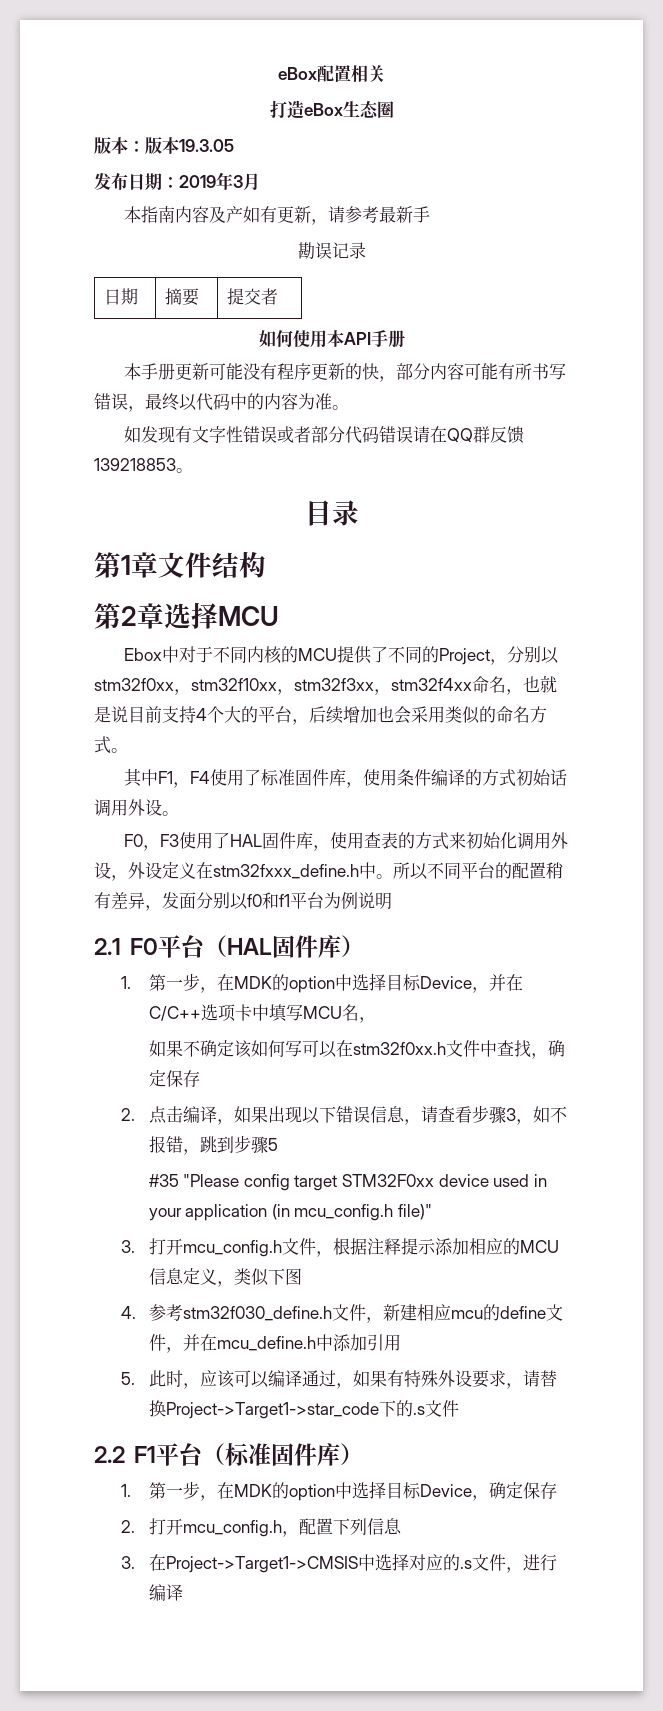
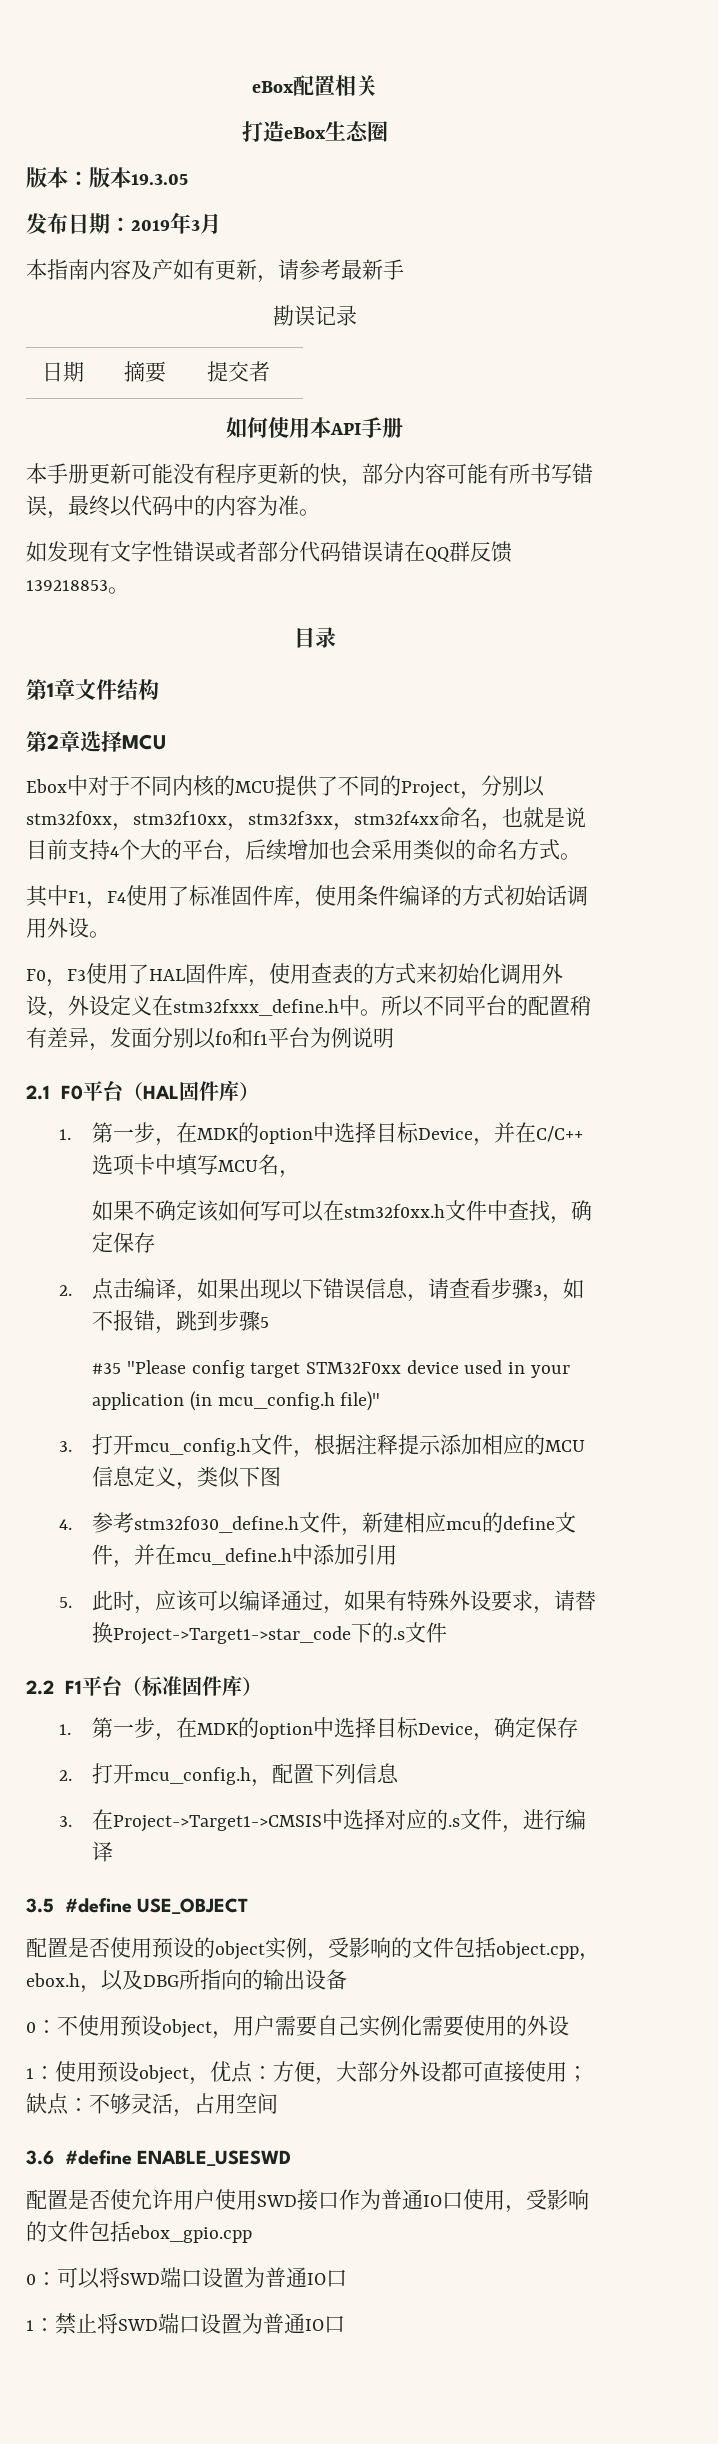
(183, 1592) none -> [26,1898,248,1914] [26,1937,600,1961] [26,1969,347,1993] [26,2015,569,2039] [26,2061,588,2085] [26,2093,278,2117] [26,2150,291,2166] [26,2189,589,2213] [26,2221,252,2243] [26,2267,347,2289] [26,2313,345,2334] // 3.5 #define USE_OBJECT // 配置是否使用预设的object实例，受影响的文件包括object.cpp，ebox.h，以及DBG所指向的输出设备 // 0：不使用预设object，用户需要自己实例化需要使用的外设 // 1：使用预设object，优点：方便，大部分外设都可直接使用；缺点：不够灵活，占用空间 // 3.6 #define ENABLE_USESWD // 配置是否使允许用户使用SWD接口作为普通IO口使用，受影响的文件包括ebox_gpio.cpp // 0：可以将SWD端口设置为普通IO口 // 1：禁止将SWD端口设置为普通IO口

